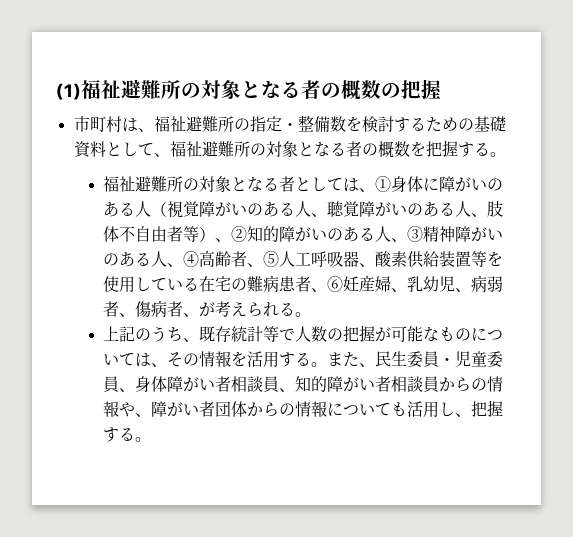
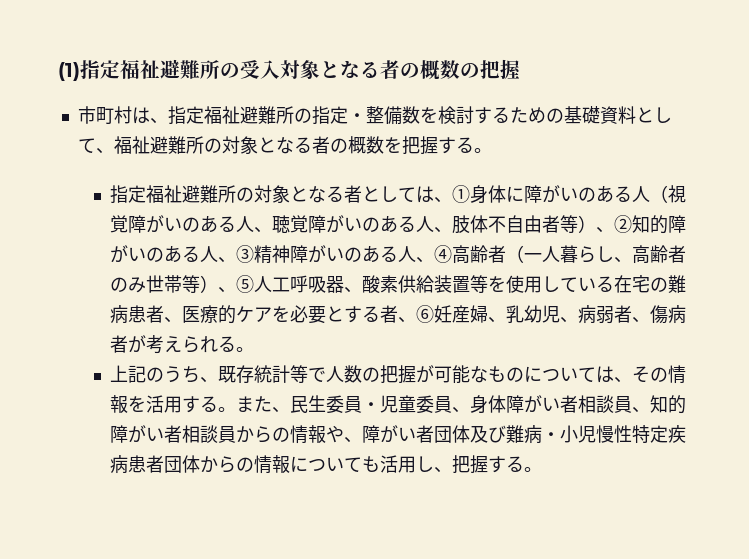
[81,79,201,99] 福祉避難所の -> [80,59,280,79] 指定福祉避難所の受入
(154, 130) none -> [167,106,204,125] 指定
(506, 154) none -> [110,185,147,204] 指定
(248, 259) none -> [506,245,687,264] [110,275,219,293] （一人暮らし、高齢者のみ世帯等）
(328, 290) none -> [182,305,417,324] 医療的ケアを必要とする者、
[183,313,200,317] 、 -> (129, 344) none
(248, 409) none -> [470,425,687,444] [110,455,201,474] 及び難病・小児慢性特定疾病患者団体

